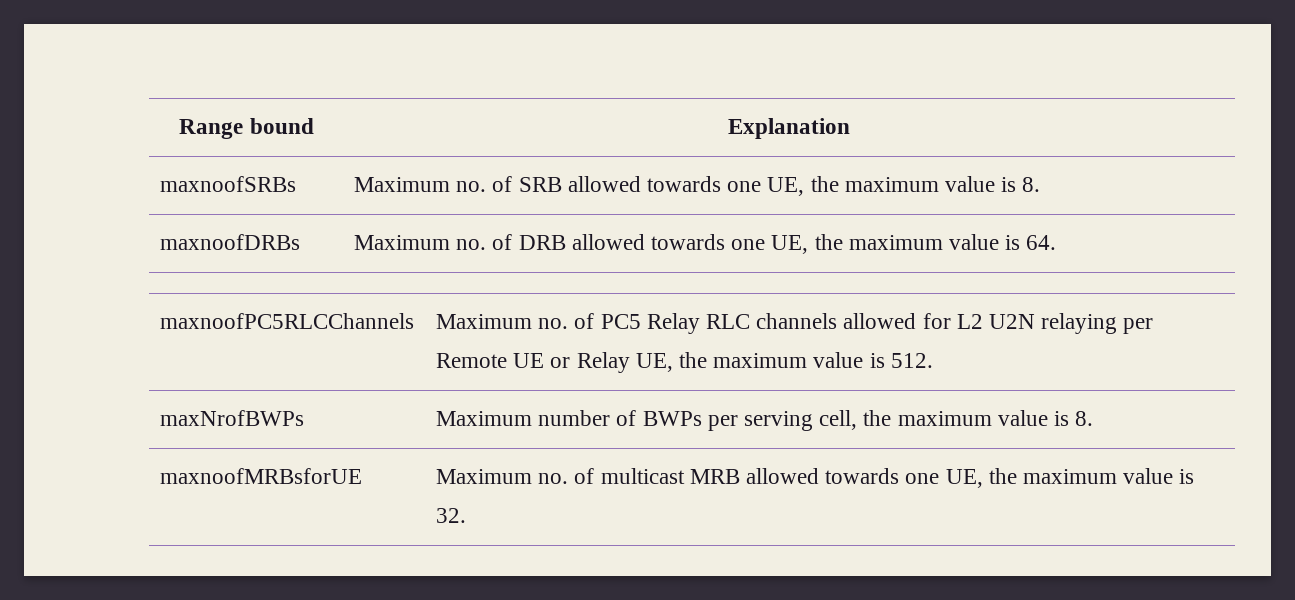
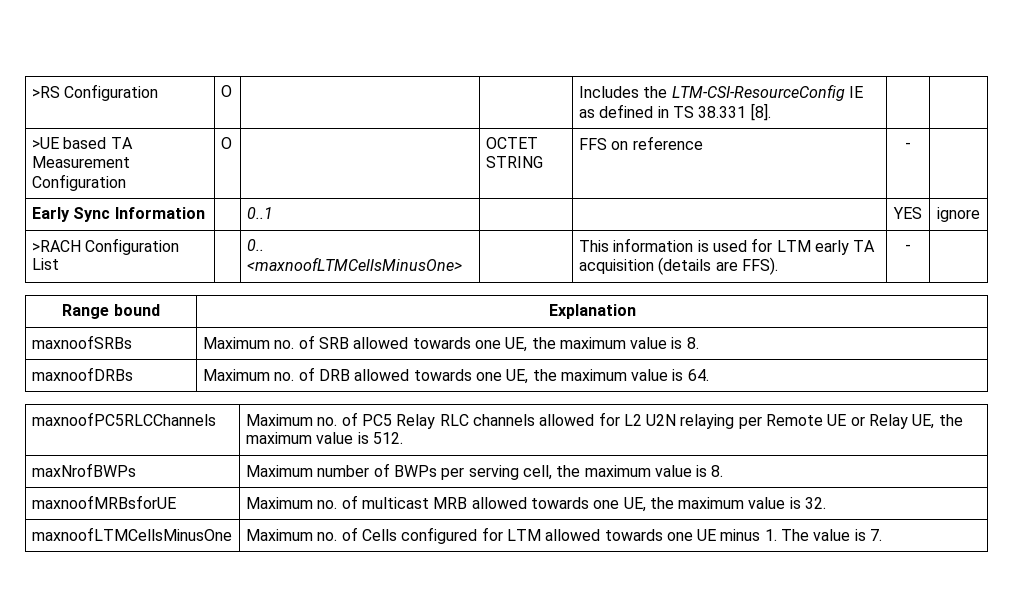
(179, 129) none -> [31,84,159,101] [220,85,232,97] [578,84,863,101] [578,103,771,121] [31,137,133,149] [31,156,130,168] [31,174,126,191] [220,137,232,149] [485,137,538,149] [485,156,543,168] [578,136,703,150] [905,142,911,149] [31,207,205,222] [246,207,273,219] [893,207,922,219] [937,207,980,222] [31,238,180,255] [31,258,59,270] [246,239,264,251] [246,257,462,271] [578,238,876,255] [578,257,778,275] [905,244,911,251] >RS Configuration | O | | | Includes the LTM-CSI-ResourceConfig IE as defined in TS 38.331 [8]. | | // >UE based TA Measurement Configuration | O | | OCTET STRING | FFS on reference | - | // Early Sync Information | | 0..1 | | | YES | ignore // >RACH Configuration List | | 0.. <maxnoofLTMCellsMinusOne> | | This information is used for LTM early TA acquisition (details are FFS). | - | //
(466, 515) none -> [31,527,232,541] [245,527,883,544] // maxnoofLTMCellsMinusOne | Maximum no. of Cells configured for LTM allowed towards one UE minus 1. The value is 7.

